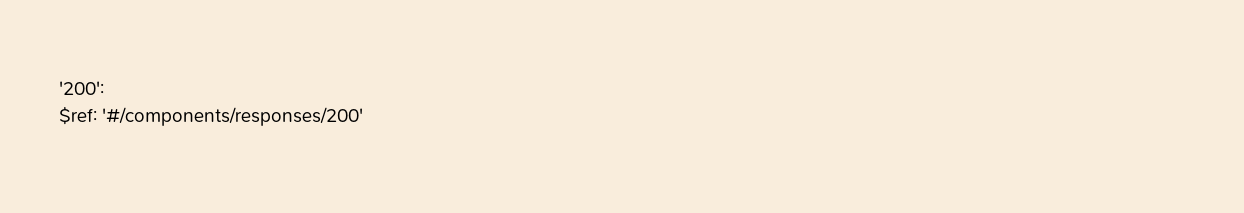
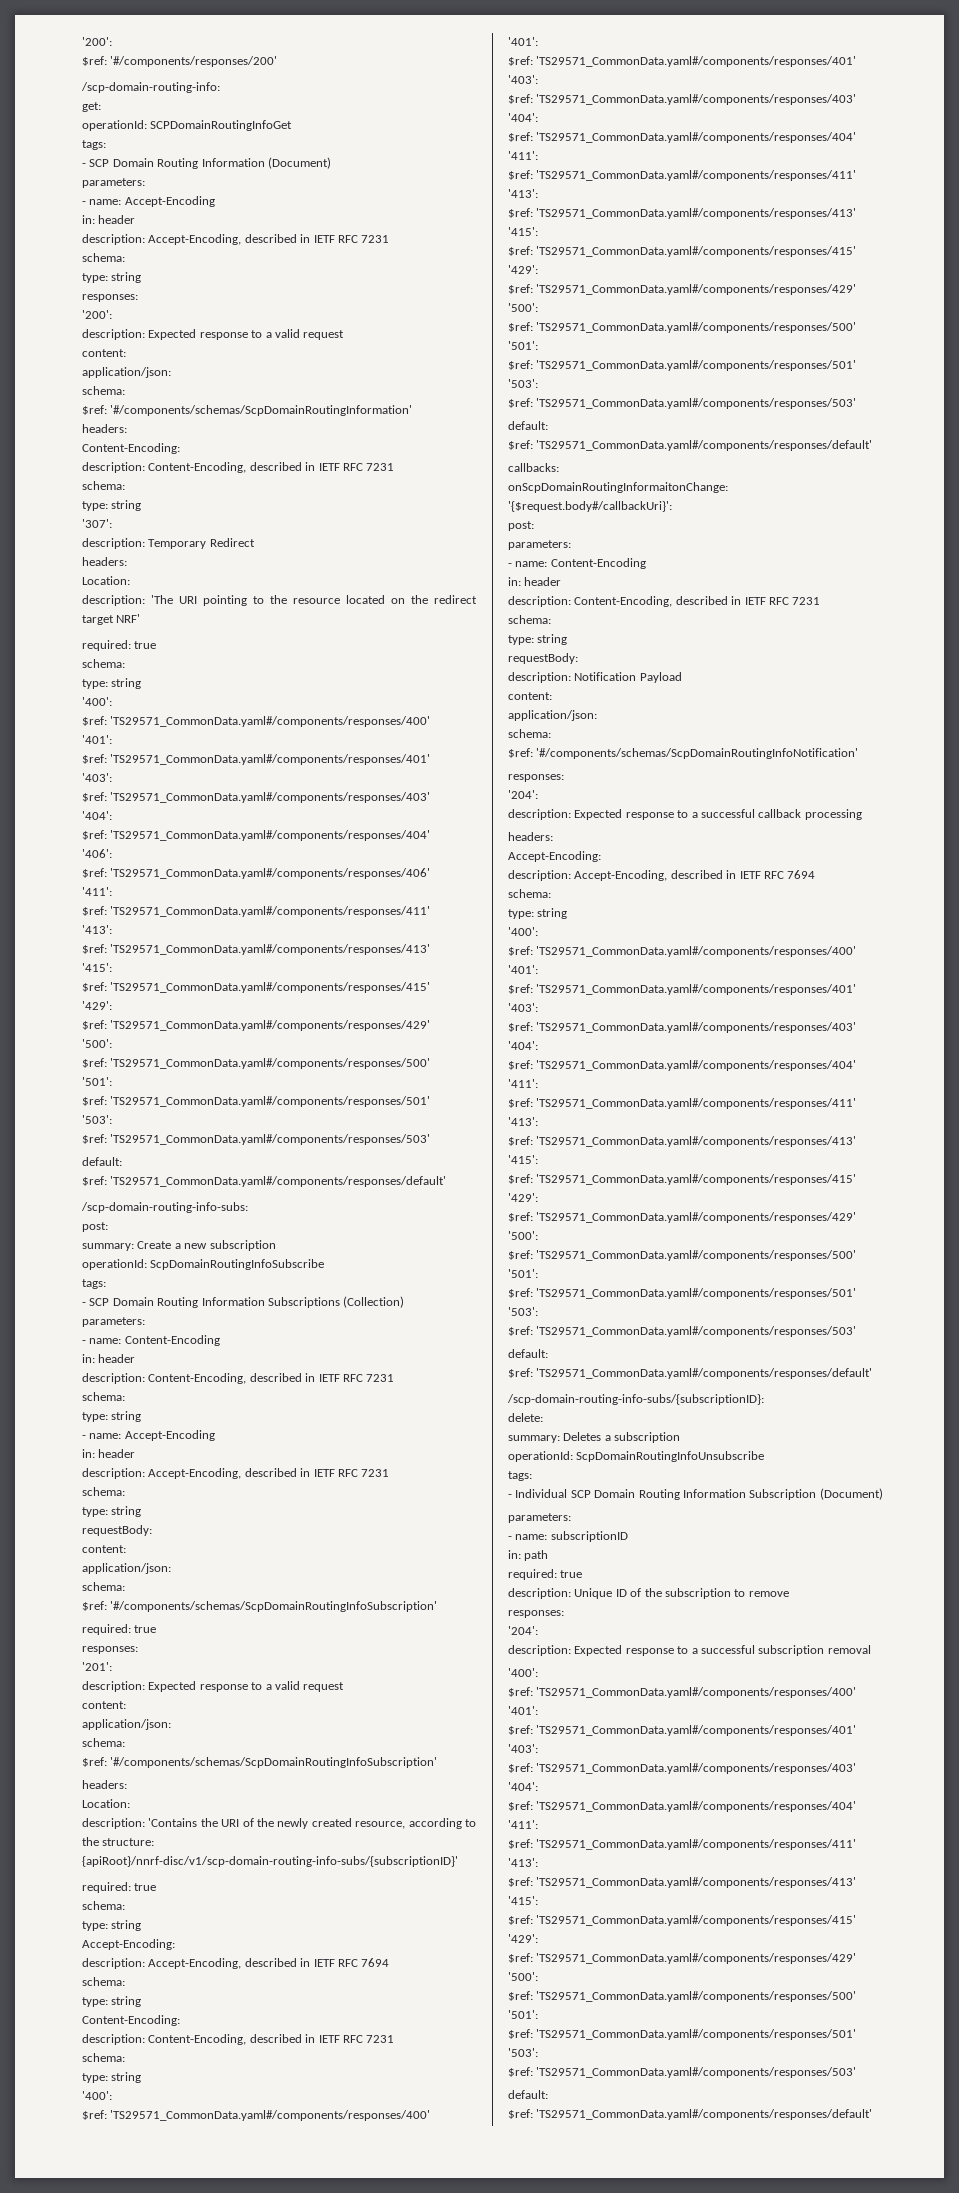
(364, 116) none -> [81,82,220,93] [82,102,101,112] [82,120,293,131] [82,140,106,150] [82,157,331,169] [82,178,145,188] [82,196,215,207] [82,215,136,224] [82,234,390,245] [82,253,125,262] [82,272,142,283] [82,294,138,302] [82,310,112,319] [82,329,345,340] [82,349,126,357] [82,367,171,378] [82,386,125,395] [82,405,413,416] [82,424,127,433] [82,443,180,454] [82,462,395,473] [82,481,125,490] [82,500,142,511] [82,519,112,528] [82,538,255,549] [82,557,127,566] [82,576,130,585] [82,595,477,606] [82,614,141,625] [82,640,157,651] [82,659,125,668] [82,678,142,689] [82,697,112,706] [82,716,431,727] [82,735,112,744] [82,754,431,765] [82,773,112,782] [82,792,431,803] [82,811,112,820] [82,830,431,841] [82,849,112,858] [82,868,431,879] [82,887,112,896] [82,906,431,917] [82,925,112,934] [82,944,431,955] [82,963,112,972] [82,982,431,993] [82,1001,112,1010] [82,1020,431,1031] [82,1039,112,1048] [82,1058,431,1069] [82,1077,112,1086] [82,1096,431,1107] [82,1115,112,1124] [82,1134,431,1145] [82,1157,122,1166] [82,1176,447,1187] [81,1202,248,1213] [82,1222,108,1232] [82,1240,276,1251] [82,1259,325,1270] [82,1279,106,1289] [82,1296,405,1308] [82,1317,145,1327] [82,1335,220,1346] [82,1354,136,1363] [82,1373,395,1384] [82,1392,125,1401] [82,1411,142,1422] [82,1430,215,1441] [82,1449,136,1458] [82,1468,390,1479] [82,1487,125,1496] [82,1506,142,1517] [82,1525,152,1536] [82,1545,126,1553] [82,1563,171,1574] [82,1582,125,1591] [82,1601,438,1612] [82,1624,157,1635] [82,1646,138,1654] [82,1662,112,1671] [82,1681,345,1692] [82,1701,126,1709] [82,1719,171,1730] [82,1738,125,1747] [82,1757,438,1768] [82,1780,127,1789] [82,1799,130,1808] [82,1818,476,1829] [82,1837,155,1846] [82,1856,458,1867] [82,1882,157,1893] [82,1901,125,1910] [82,1920,142,1931] [82,1939,175,1950] [82,1958,390,1969] [82,1977,125,1986] [82,1996,142,2007] [82,2015,180,2026] [82,2034,395,2045] [82,2053,125,2062] [82,2072,142,2083] [82,2091,112,2100] [82,2110,431,2121] [508,37,538,46] [508,56,857,67] [508,75,538,84] [508,94,857,105] [508,113,538,122] [508,132,857,143] [508,151,538,160] [508,170,857,181] [508,189,538,198] [508,208,857,219] [508,227,538,236] [508,246,857,257] [508,265,538,274] [508,284,857,295] [508,303,538,312] [508,322,857,333] [508,341,538,350] [508,360,857,371] [508,379,538,388] [508,398,857,409] [508,421,548,430] [508,440,873,451] [508,463,559,472] [508,482,728,493] [508,501,672,512] [508,521,534,531] [508,540,571,550] [508,558,646,569] [508,577,562,586] [508,596,821,607] [508,615,551,624] [508,634,568,645] [508,653,578,664] [508,672,682,683] [508,692,552,700] [508,710,597,721] [508,729,551,738] [508,748,859,759] [508,774,564,782] [508,790,538,799] [508,809,862,820] [508,832,553,841] [508,851,601,862] [508,870,816,881] [508,889,551,898] [508,908,568,919] [508,927,538,936] [508,946,857,957] [508,965,538,974] [508,984,857,995] [508,1003,538,1012] [508,1022,857,1033] [508,1041,538,1050] [508,1060,857,1071] [508,1079,538,1088] [508,1098,857,1109] [508,1117,538,1126] [508,1136,857,1147] [508,1155,538,1164] [508,1174,857,1185] [508,1193,538,1202] [508,1212,857,1223] [508,1231,538,1240] [508,1250,857,1261] [508,1269,538,1278] [508,1288,857,1299] [508,1307,538,1316] [508,1326,857,1337] [508,1349,548,1358] [508,1368,873,1379] [507,1394,764,1405] [508,1413,543,1422] [508,1432,681,1443] [508,1451,765,1462] [508,1471,532,1481] [508,1488,883,1500] [508,1513,571,1523] [508,1531,628,1542] [508,1550,549,1561] [508,1569,583,1580] [508,1588,789,1599] [508,1610,564,1618] [508,1626,538,1635] [508,1645,871,1656] [508,1668,538,1677] [508,1687,857,1698] [508,1706,538,1715] [508,1725,857,1736] [508,1744,538,1753] [508,1763,857,1774] [508,1782,538,1791] [508,1801,857,1812] [508,1820,538,1829] [508,1839,857,1850] [508,1858,538,1867] [508,1877,857,1888] [508,1896,538,1905] [508,1915,857,1926] [508,1934,538,1943] [508,1953,857,1964] [508,1972,538,1981] [508,1991,857,2002] [508,2010,538,2019] [508,2029,857,2040] [508,2048,538,2057] [508,2067,857,2078] [508,2090,548,2099] [508,2109,873,2120] // /scp-domain-routing-info: // get: // operationId: SCPDomainRoutingInfoGet // tags: // - SCP Domain Routing Information (Document) // parameters: // - name: Accept-Encoding // in: header // description: Accept-Encoding, described in IETF RFC 7231 // schema: // type: string // responses: // '200': // description: Expected response to a valid request // content: // application/json: // schema: // $ref: '#/components/schemas/ScpDomainRoutingInformation' // headers: // Content-Encoding: // description: Content-Encoding, described in IETF RFC 7231 // schema: // type: string // '307': // description: Temporary Redirect // headers: // Location: // description: 'The URI pointing to the resource located on the redirect target NRF' // required: true // schema: // type: string // '400': // $ref: 'TS29571_CommonData.yaml#/components/responses/400' // '401': // $ref: 'TS29571_CommonData.yaml#/components/responses/401' // '403': // $ref: 'TS29571_CommonData.yaml#/components/responses/403' // '404': // $ref: 'TS29571_CommonData.yaml#/components/responses/404' // '406': // $ref: 'TS29571_CommonData.yaml#/components/responses/406' // '411': // $ref: 'TS29571_CommonData.yaml#/components/responses/411' // '413': // $ref: 'TS29571_CommonData.yaml#/components/responses/413' // '415': // $ref: 'TS29571_CommonData.yaml#/components/responses/415' // '429': // $ref: 'TS29571_CommonData.yaml#/components/responses/429' // '500': // $ref: 'TS29571_CommonData.yaml#/components/responses/500' // '501': // $ref: 'TS29571_CommonData.yaml#/components/responses/501' // '503': // $ref: 'TS29571_CommonData.yaml#/components/responses/503' // default: // $ref: 'TS29571_CommonData.yaml#/components/responses/default' // /scp-domain-routing-info-subs: // post: // summary: Create a new subscription // operationId: ScpDomainRoutingInfoSubscribe // tags: // - SCP Domain Routing Information Subscriptions (Collection) // parameters: // - name: Content-Encoding // in: header // description: Content-Encoding, described in IETF RFC 7231 // schema: // type: string // - name: Accept-Encoding // in: header // description: Accept-Encoding, described in IETF RFC 7231 // schema: // type: string // requestBody: // content: // application/json: // schema: // $ref: '#/components/schemas/ScpDomainRoutingInfoSubscription' // required: true // responses: // '201': // description: Expected response to a valid request // content: // application/json: // schema: // $ref: '#/components/schemas/ScpDomainRoutingInfoSubscription' // headers: // Location: // description: 'Contains the URI of the newly created resource, according to the structure: {apiRoot}/nnrf-disc/v1/scp-domain-routing-info-subs/{subscriptionID}' // required: true // schema: // type: string // Accept-Encoding: // description: Accept-Encoding, described in IETF RFC 7694 // schema: // type: string // Content-Encoding: // description: Content-Encoding, described in IETF RFC 7231 // schema: // type: string // '400': // $ref: 'TS29571_CommonData.yaml#/components/responses/400' // '401': // $ref: 'TS29571_CommonData.yaml#/components/responses/401' // '403': // $ref: 'TS29571_CommonData.yaml#/components/responses/403' // '404': // $ref: 'TS29571_CommonData.yaml#/components/responses/404' // '411': // $ref: 'TS29571_CommonData.yaml#/components/responses/411' // '413': // $ref: 'TS29571_CommonData.yaml#/components/responses/413' // '415': // $ref: 'TS29571_CommonData.yaml#/components/responses/415' // '429': // $ref: 'TS29571_CommonData.yaml#/components/responses/429' // '500': // $ref: 'TS29571_CommonData.yaml#/components/responses/500' // '501': // $ref: 'TS29571_CommonData.yaml#/components/responses/501' // '503': // $ref: 'TS29571_CommonData.yaml#/components/responses/503' // default: // $ref: 'TS29571_CommonData.yaml#/components/responses/default' // callbacks: // onScpDomainRoutingInformaitonChange: // '{$request.body#/callbackUri}': // post: // parameters: // - name: Content-Encoding // in: header // description: Content-Encoding, described in IETF RFC 7231 // schema: // type: string // requestBody: // description: Notification Payload // content: // application/json: // schema: // $ref: '#/components/schemas/ScpDomainRoutingInfoNotification' // responses: // '204': // description: Expected response to a successful callback processing // headers: // Accept-Encoding: // description: Accept-Encoding, described in IETF RFC 7694 // schema: // type: string // '400': // $ref: 'TS29571_CommonData.yaml#/components/responses/400' // '401': // $ref: 'TS29571_CommonData.yaml#/components/responses/401' // '403': // $ref: 'TS29571_CommonData.yaml#/components/responses/403' // '404': // $ref: 'TS29571_CommonData.yaml#/components/responses/404' // '411': // $ref: 'TS29571_CommonData.yaml#/components/responses/411' // '413': // $ref: 'TS29571_CommonData.yaml#/components/responses/413' // '415': // $ref: 'TS29571_CommonData.yaml#/components/responses/415' // '429': // $ref: 'TS29571_CommonData.yaml#/components/responses/429' // '500': // $ref: 'TS29571_CommonData.yaml#/components/responses/500' // '501': // $ref: 'TS29571_CommonData.yaml#/components/responses/501' // '503': // $ref: 'TS29571_CommonData.yaml#/components/responses/503' // default: // $ref: 'TS29571_CommonData.yaml#/components/responses/default' // /scp-domain-routing-info-subs/{subscriptionID}: // delete: // summary: Deletes a subscription // operationId: ScpDomainRoutingInfoUnsubscribe // tags: // - Individual SCP Domain Routing Information Subscription (Document) // parameters: // - name: subscriptionID // in: path // required: true // description: Unique ID of the subscription to remove // responses: // '204': // description: Expected response to a successful subscription removal // '400': // $ref: 'TS29571_CommonData.yaml#/components/responses/400' // '401': // $ref: 'TS29571_CommonData.yaml#/components/responses/401' // '403': // $ref: 'TS29571_CommonData.yaml#/components/responses/403' // '404': // $ref: 'TS29571_CommonData.yaml#/components/responses/404' // '411': // $ref: 'TS29571_CommonData.yaml#/components/responses/411' // '413': // $ref: 'TS29571_CommonData.yaml#/components/responses/413' // '415': // $ref: 'TS29571_CommonData.yaml#/components/responses/415' // '429': // $ref: 'TS29571_CommonData.yaml#/components/responses/429' // '500': // $ref: 'TS29571_CommonData.yaml#/components/responses/500' // '501': // $ref: 'TS29571_CommonData.yaml#/components/responses/501' // '503': // $ref: 'TS29571_CommonData.yaml#/components/responses/503' // default: // $ref: 'TS29571_CommonData.yaml#/components/responses/default'

